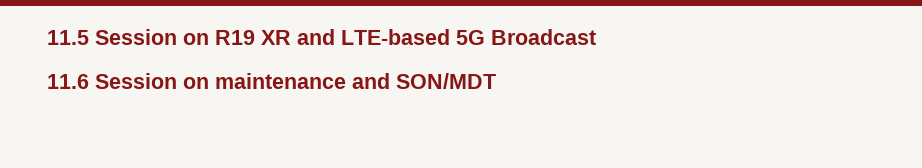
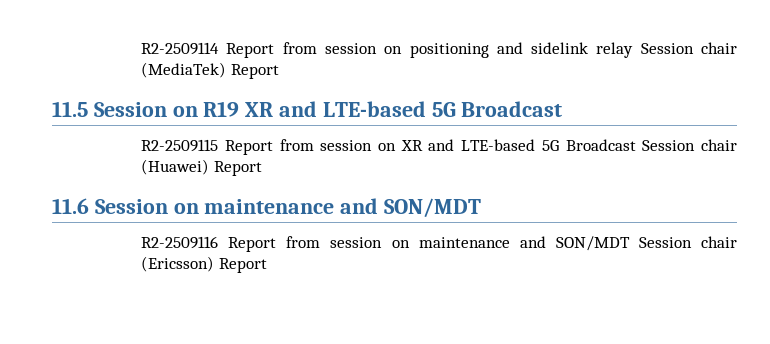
(47, 37) none -> [141,42,737,58] [141,62,279,79] R2-2509114 Report from session on positioning and sidelink relay Session chair (MediaTek) Report //
(596, 37) none -> [141,139,737,155] [141,159,262,176] // R2-2509115 Report from session on XR and LTE-based 5G Broadcast Session chair (Huawei) Report
(496, 81) none -> [141,236,737,252] [141,256,267,273] // R2-2509116 Report from session on maintenance and SON/MDT Session chair (Ericsson) Report

